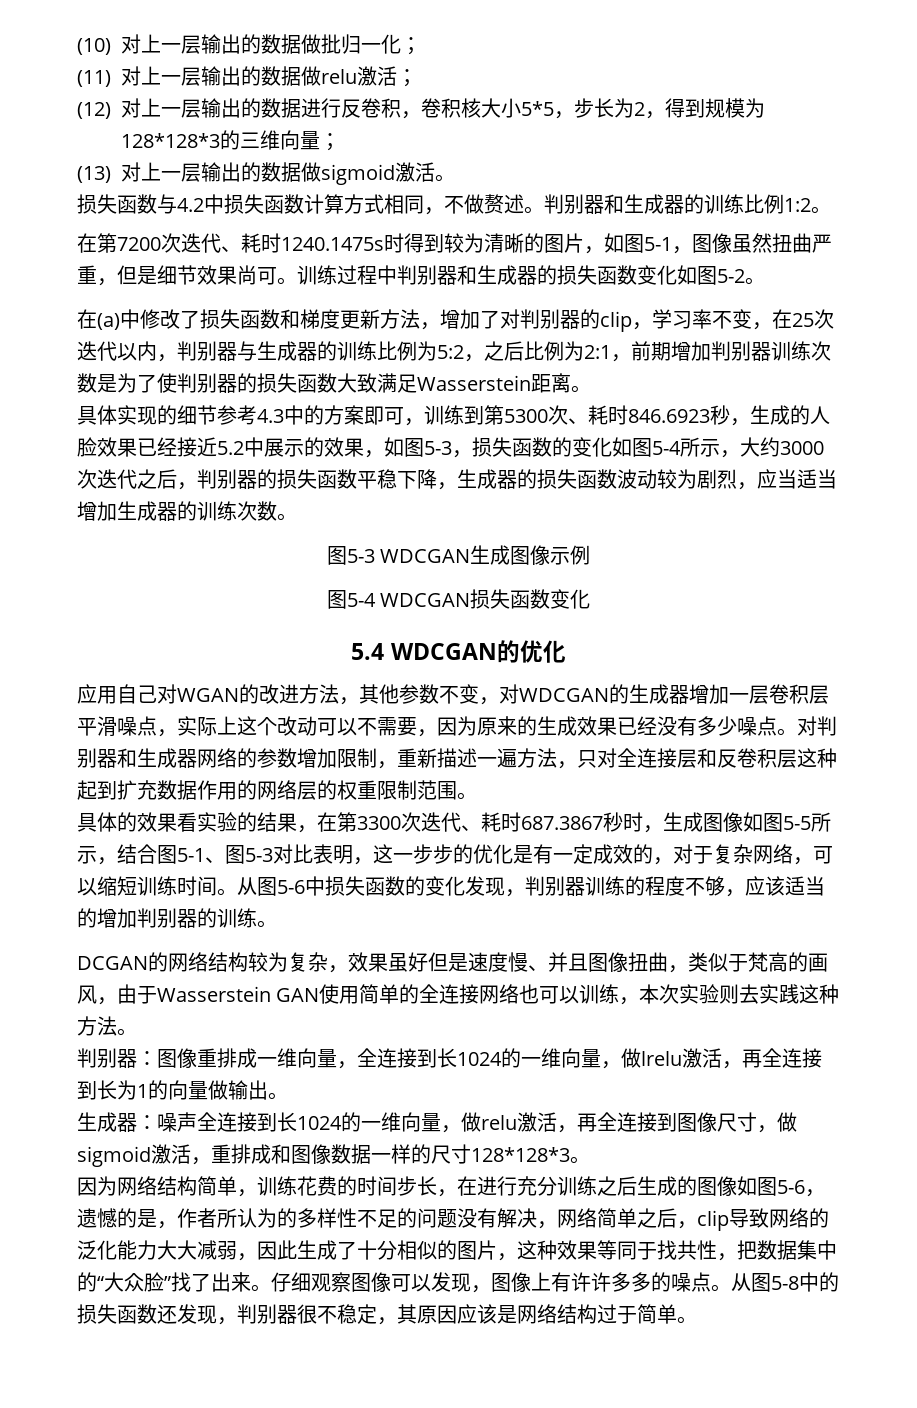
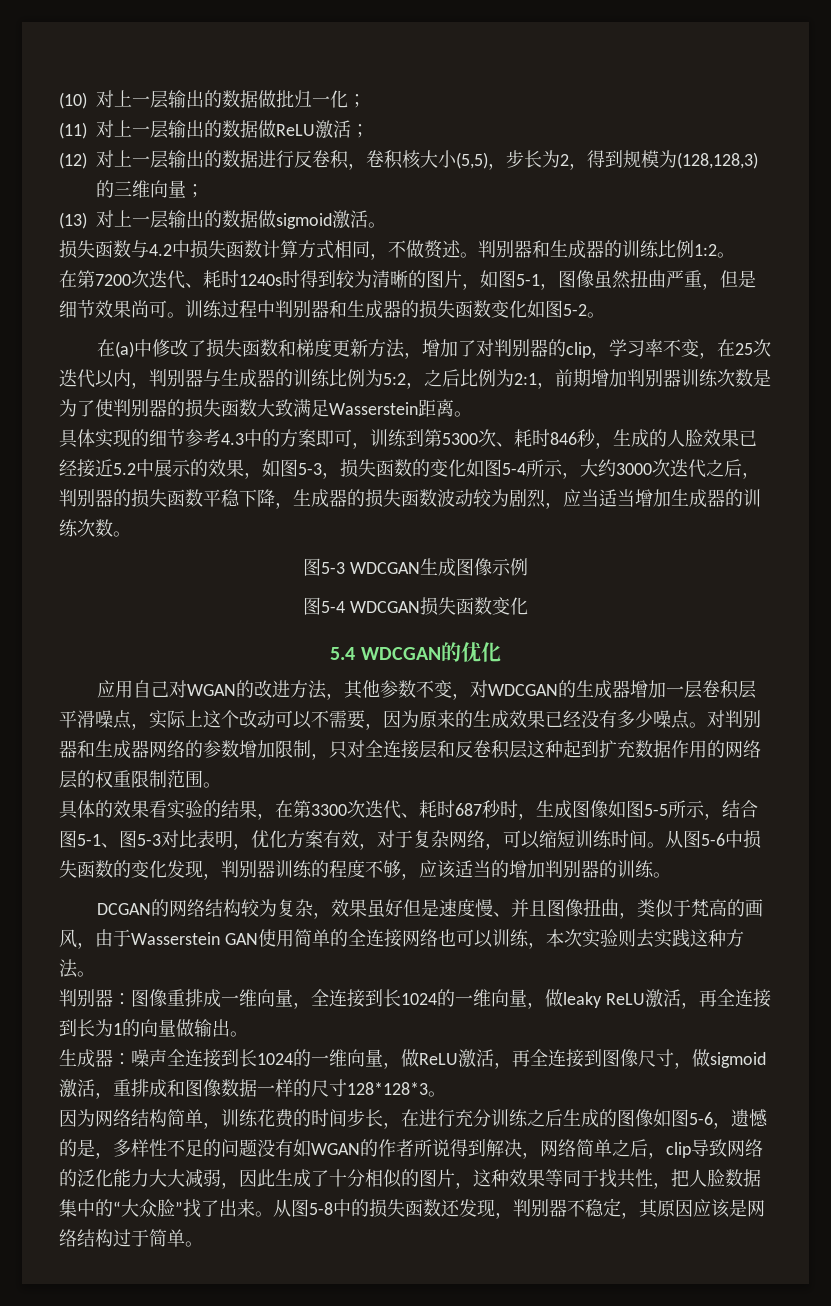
[321,69,357,84] relu -> [276,124,315,136] ReLU
[521,101,554,116] 5*5 -> [456,152,488,169] (5,5)
[121,133,220,148] 128*128*3 -> [677,152,758,169] (128,128,3)
[281,237,384,251] 1240.1475s -> [239,274,282,286] 1240s
[628,409,710,423] 846.6923 -> [550,432,577,445] 846
[397,748,577,769] 重新描述一遍方法， -> (329, 756) none
[521,816,603,830] 687.3867 -> [455,803,482,816] 687
[373,844,653,864] 这一步步的优化是有一定成效的 -> [251,830,359,848] 优化方案有效
[641,1051,682,1066] lrelu -> [563,992,645,1008] leaky ReLU
[481,1115,517,1130] relu -> [419,1053,458,1065] ReLU
[177,1208,297,1228] 作者所认为的 -> (113, 1155) none
(497, 1218) none -> [293,1139,486,1157] 如WGAN的作者所说得到
(757, 1250) none -> [689,1169,725,1187] 人脸
[271,1272,731,1293] 仔细观察图像可以发现，图像上有许许多多的噪点。 -> (273, 1214) none
[297,1304,317,1324] 很 -> (567, 1208) none

